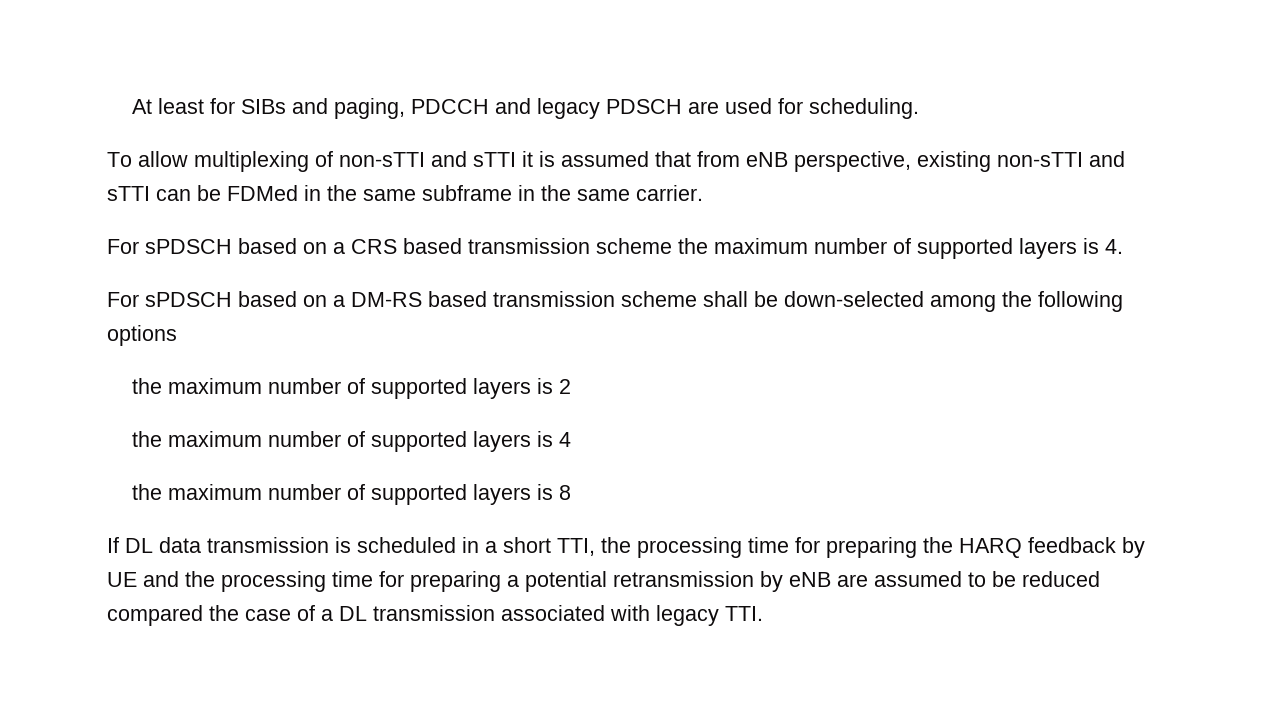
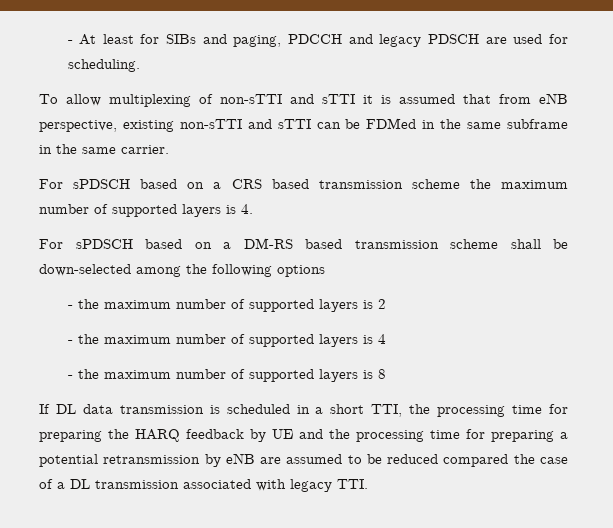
(131, 106) none -> [67,40,73,44] -
(177, 335) none -> [67,305,73,309] -
(571, 386) none -> [67,340,73,344] -
(571, 439) none -> [67,375,73,379] -

